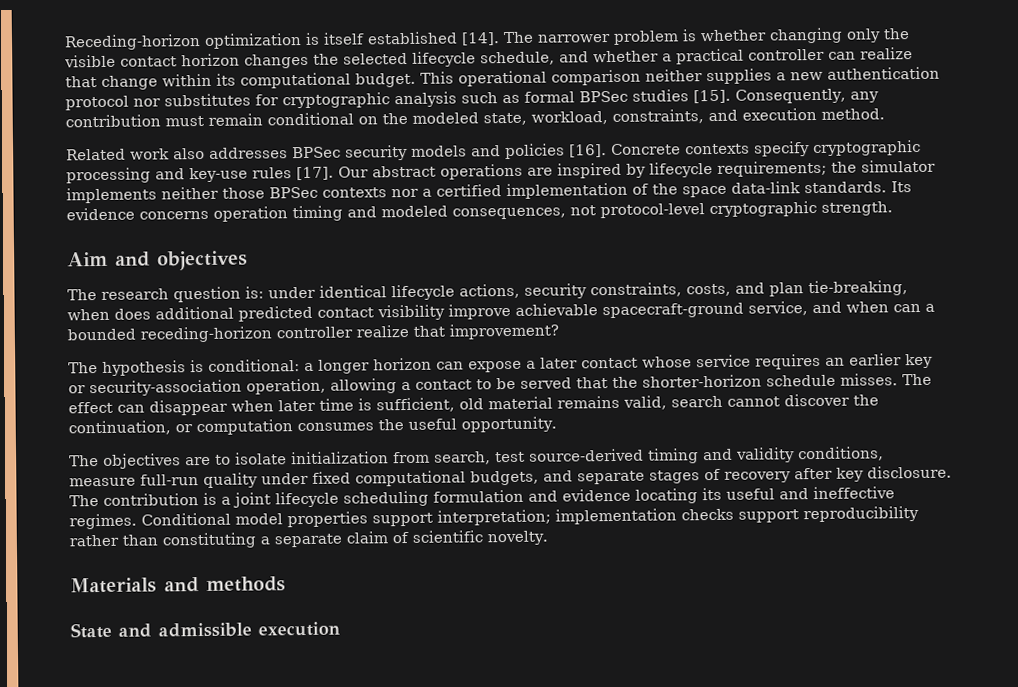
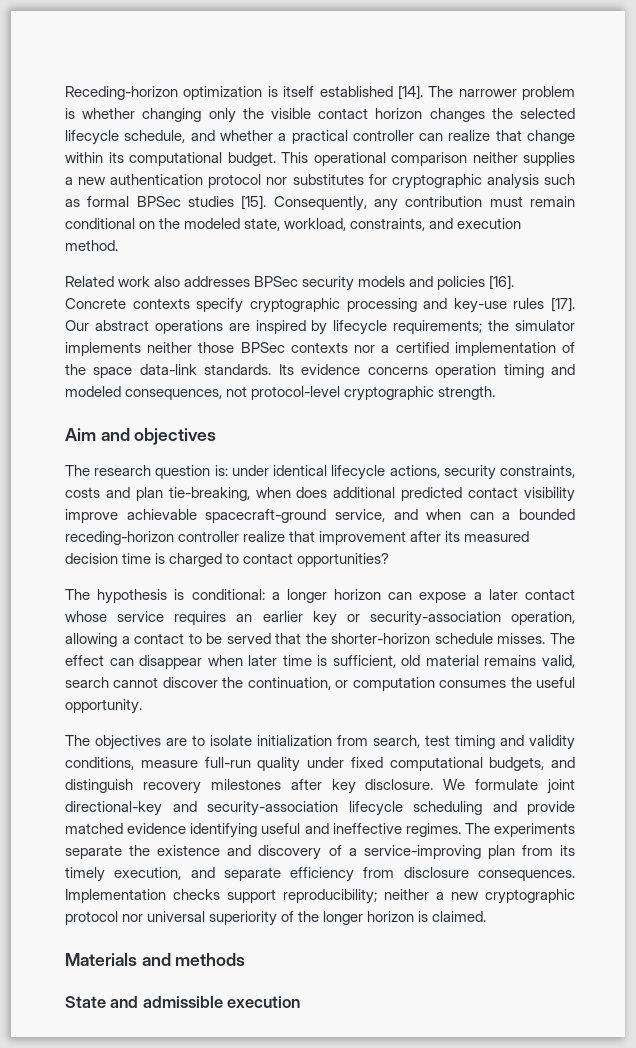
[686,283,731,297] costs, -> [65,487,100,498] costs
[449,323,559,340] improvement? -> [319,531,530,545] [65,553,390,567] improvement after its measured decision time is charged to contact opportunities?
[529,448,644,462] source-derived -> (450, 740) none
[577,465,952,485] [69,486,895,508] [69,506,919,530] [69,530,548,549] separate stages of recovery after key disclosure. The contribution is a joint lifecycle scheduling formulation and evidence locating its useful and ineffective regimes. Conditional model properties support interpretation; implementation checks support reproducibility rather than constituting a separate claim of scientific novelty. -> [65,779,575,794] [65,801,575,816] [65,823,575,838] [65,845,576,860] [65,867,575,882] [65,889,575,904] [65,911,487,926] distinguish recovery milestones after key disclosure. We formulate joint directional-key and security-association lifecycle scheduling and provide matched evidence identifying useful and ineffective regimes. The experiments separate the existence and discovery of a service-improving plan from its timely execution, and separate efficiency from disclosure consequences. Implementation checks support reproducibility; neither a new cryptographic protocol nor universal superiority of the longer horizon is claimed.

